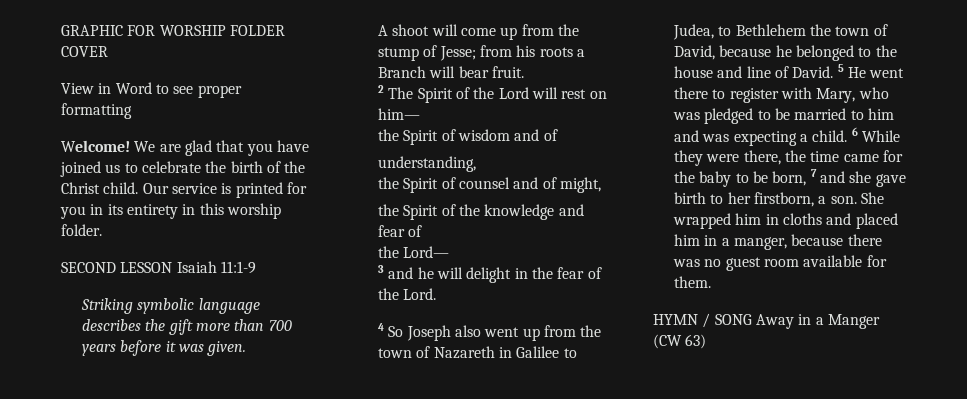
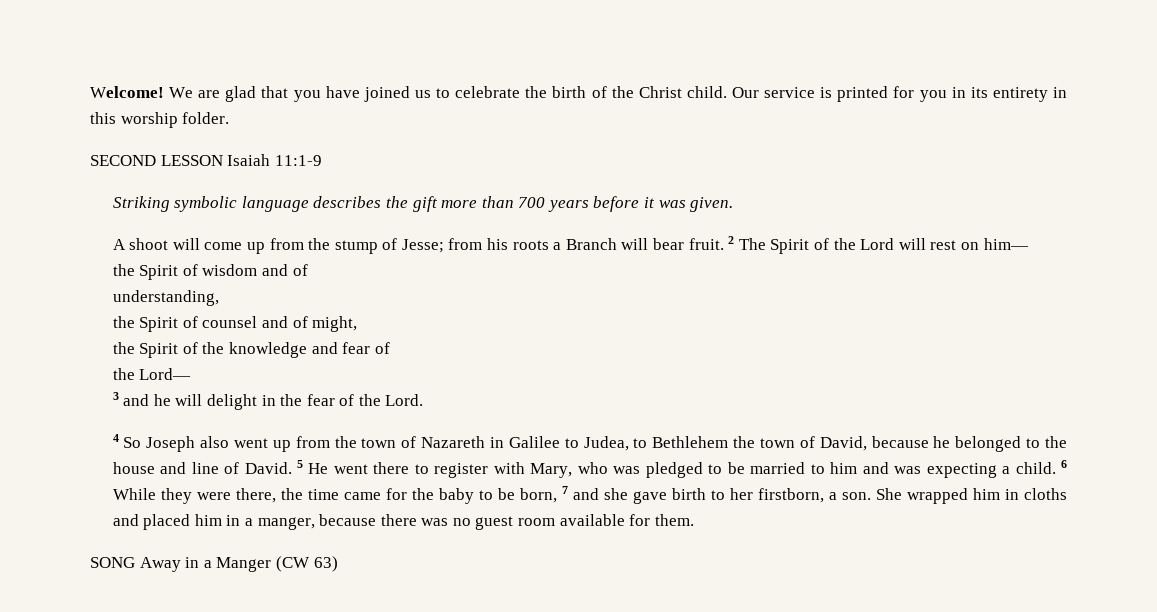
[61,25,285,36] [61,46,108,57] [61,82,242,98] [61,103,132,119] GRAPHIC FOR WORSHIP FOLDER COVER // View in Word to see proper formatting // -> (90, 92) none
(525, 72) // -> (724, 244) none
[653,313,711,328] HYMN / -> (694, 520) none

